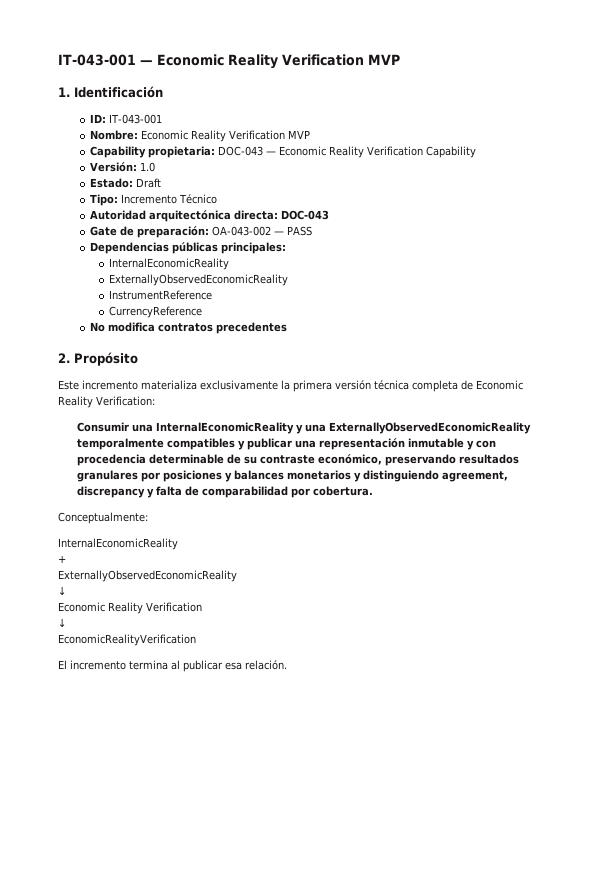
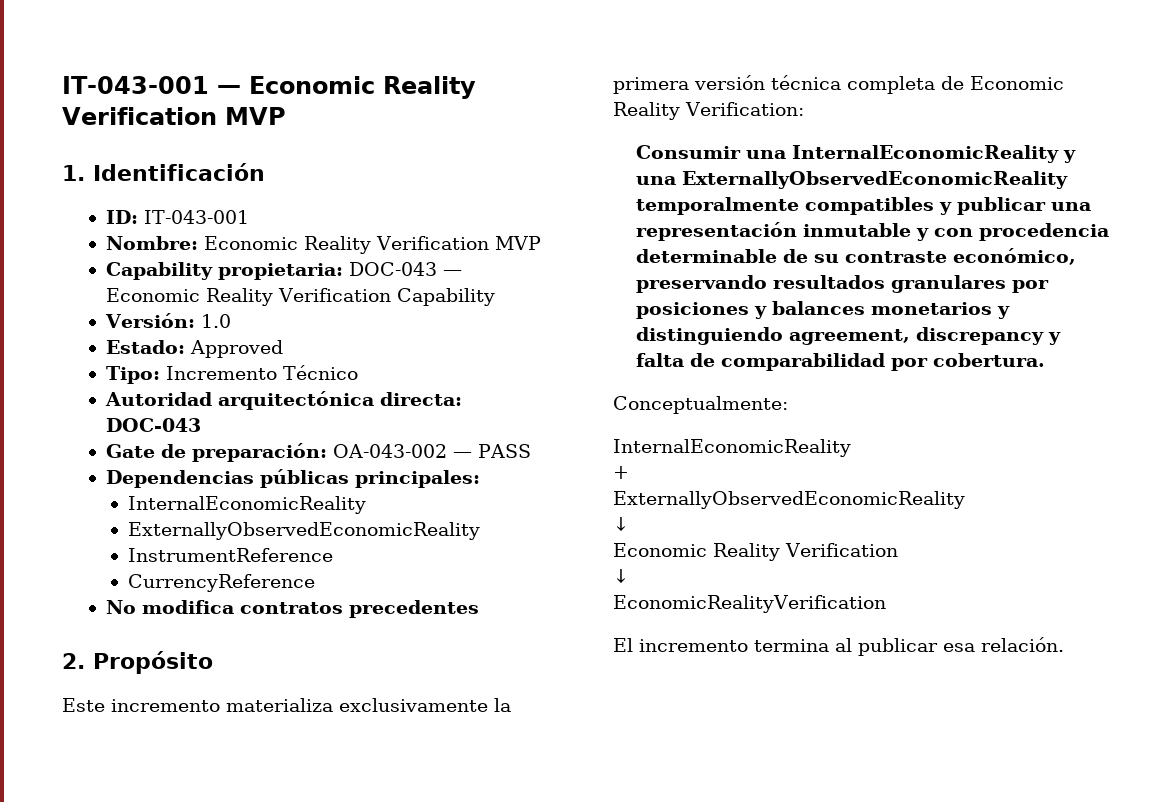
[135,178,161,188] Draft -> [189,340,283,358] Approved

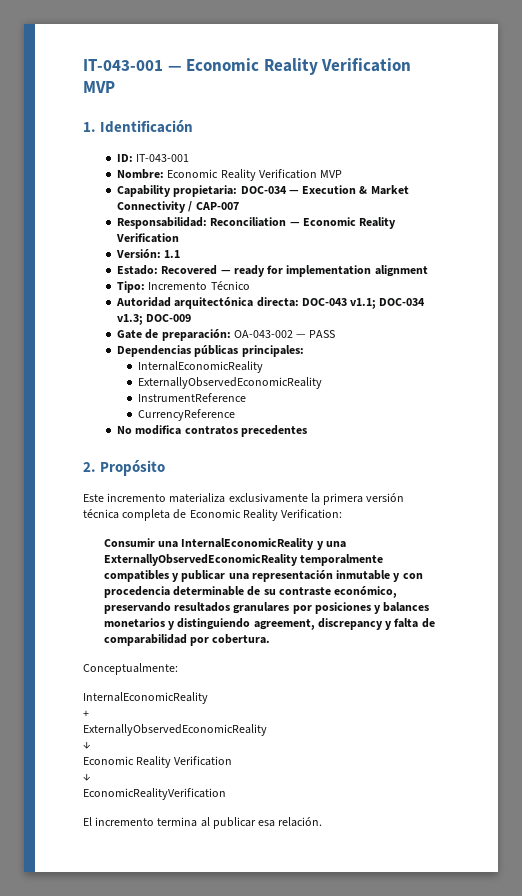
[348,262,462,276] [105,288,495,306] DOC-043 — Economic Reality Verification Capability -> [240,185,409,195] [117,201,239,213] [117,217,397,229] [116,233,180,243] DOC-034 — Execution & Market Connectivity / CAP-007 // Responsabilidad: Reconciliation — Economic Reality Verification
[200,314,231,328] 1.0 -> [164,250,181,258] 1.1
[189,340,283,358] Approved -> [161,265,428,277] Recovered — ready for implementation alignment
(201, 425) none -> [350,298,426,309] [117,314,192,325] v1.1; DOC-034 v1.3; DOC-009

